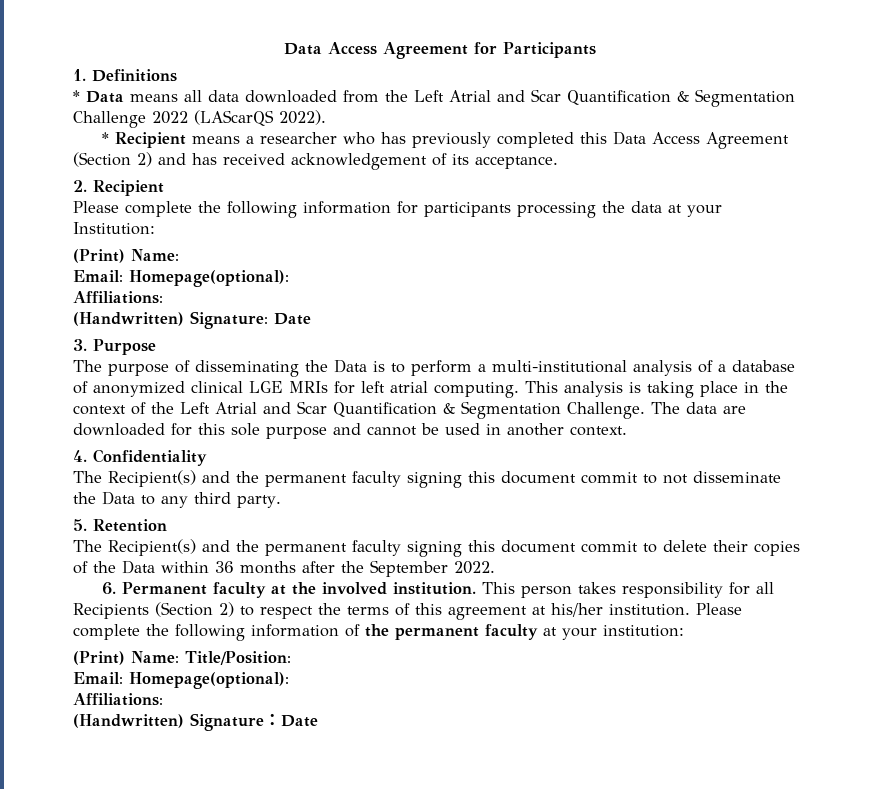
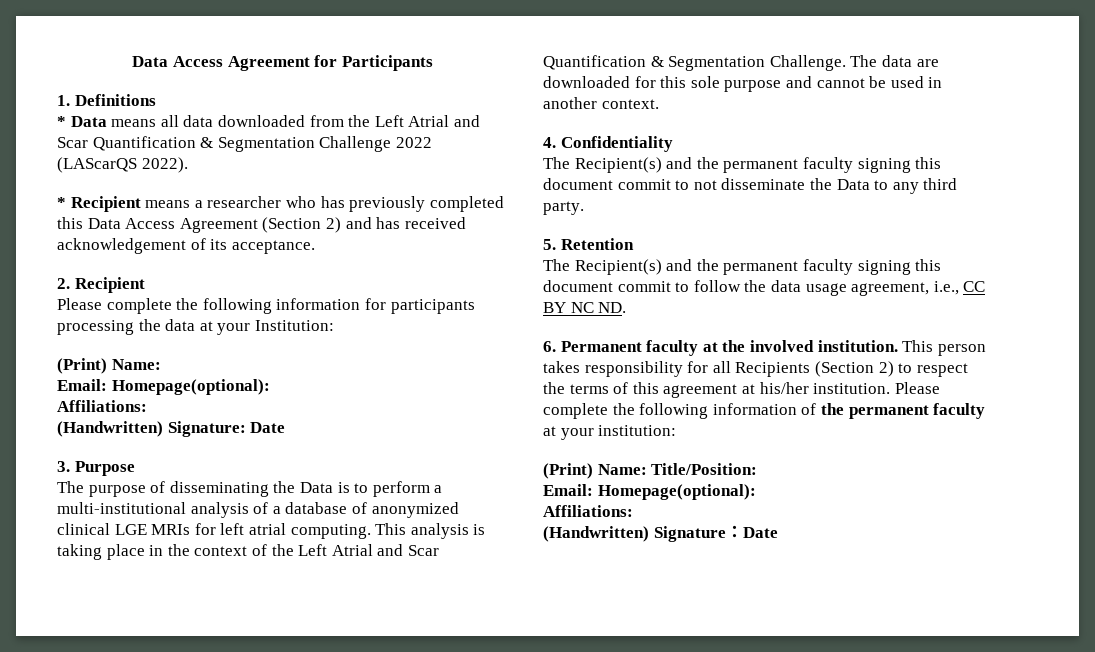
[663,540,800,556] [73,560,495,577] delete their copies of the Data within 36 months after the September 2022. -> [693,280,986,296] [543,302,627,313] follow the data usage agreement, i.e., CC BY NC ND.

